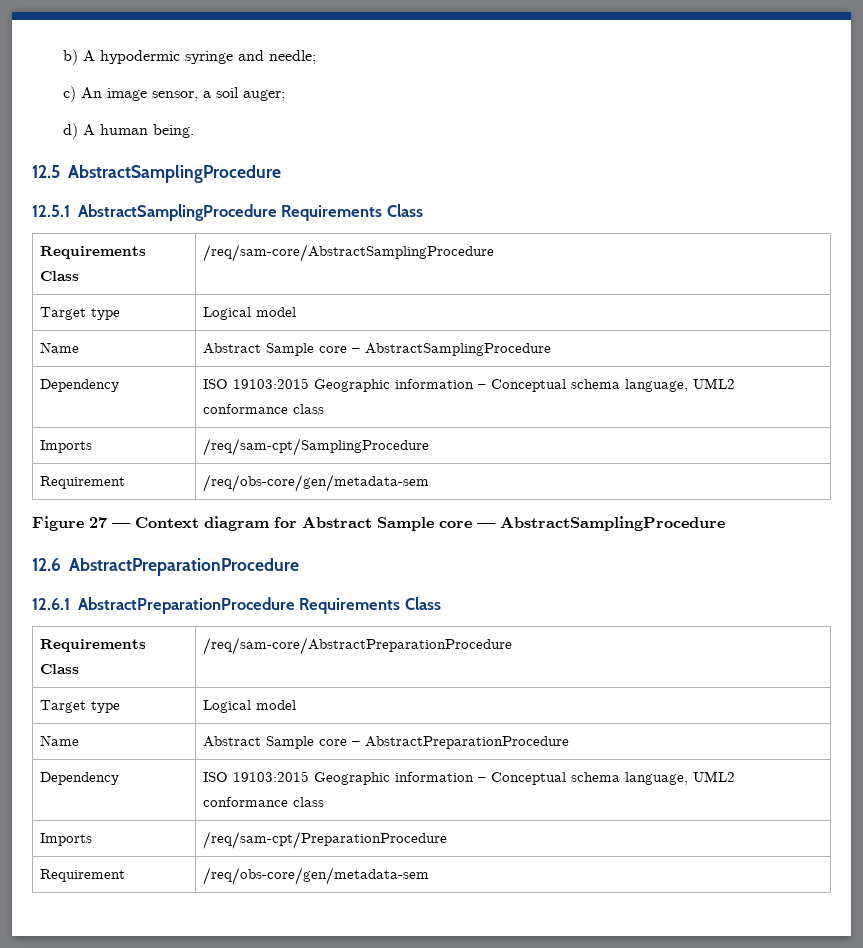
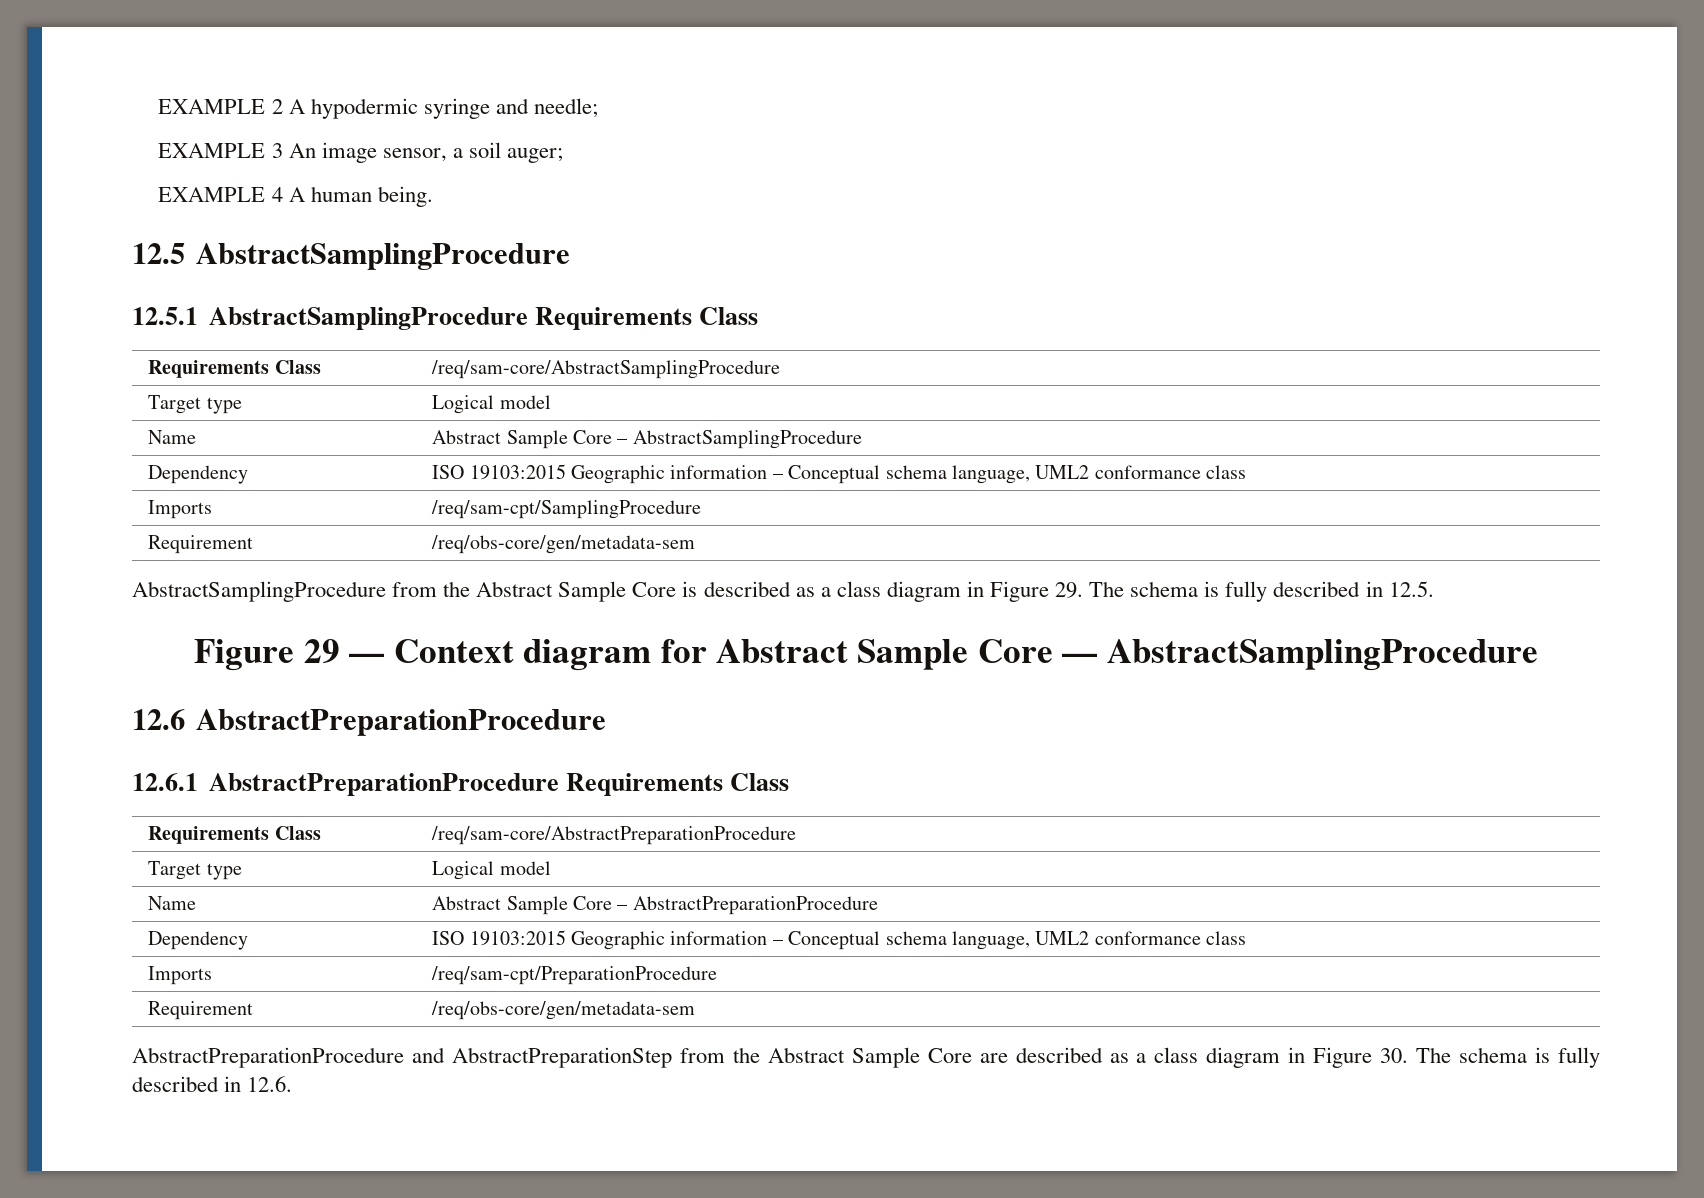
[63,49,79,65] b) -> [158,99,283,114] EXAMPLE 2
[63,86,77,102] c) -> [158,143,283,158] EXAMPLE 3
[63,123,79,139] d) -> [158,187,283,202] EXAMPLE 4
[319,346,348,353] core -> [572,430,612,444] Core
[32,516,107,531] Figure 27 -> [132,581,1434,602] [194,639,340,671] AbstractSamplingProcedure from the Abstract Sample Core is described as a class diagram in Figure 29. The schema is fully described in 12.5. // Figure 29
[439,521,472,528] core -> [977,639,1053,663] Core
[319,739,348,746] core -> [572,896,612,910] Core
(430, 876) none -> [132,1047,1601,1068] [132,1076,293,1092] // AbstractPreparationProcedure and AbstractPreparationStep from the Abstract Sample Core are described as a class diagram in Figure 30. The schema is fully described in 12.6.

